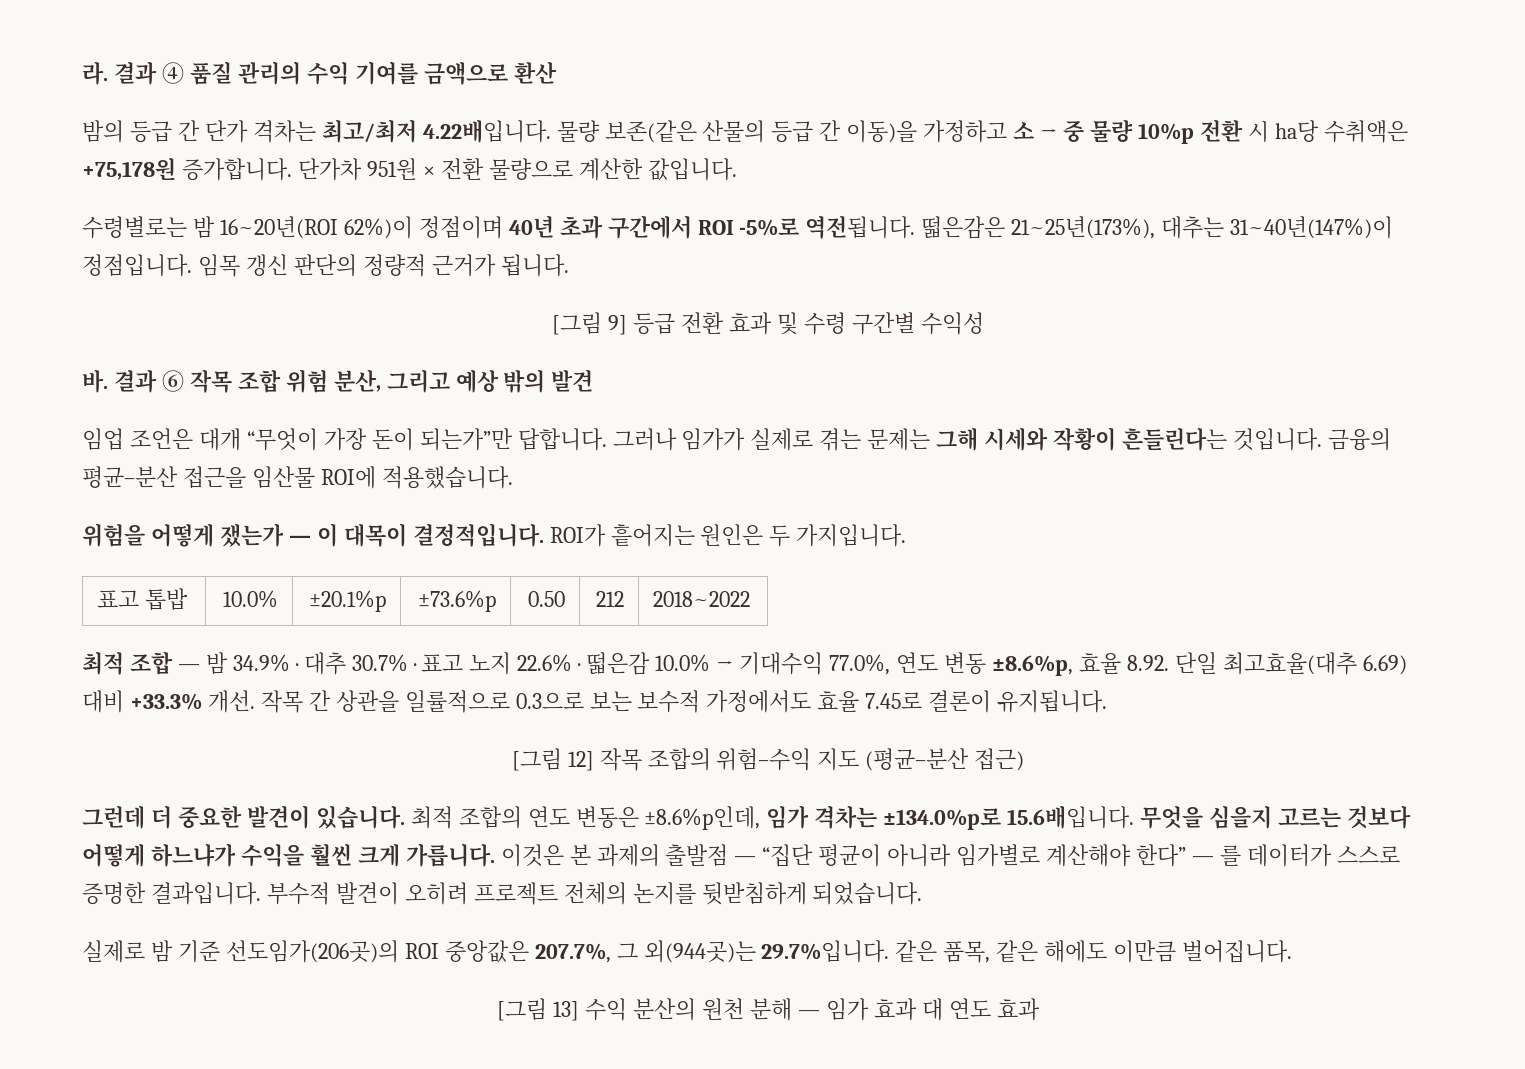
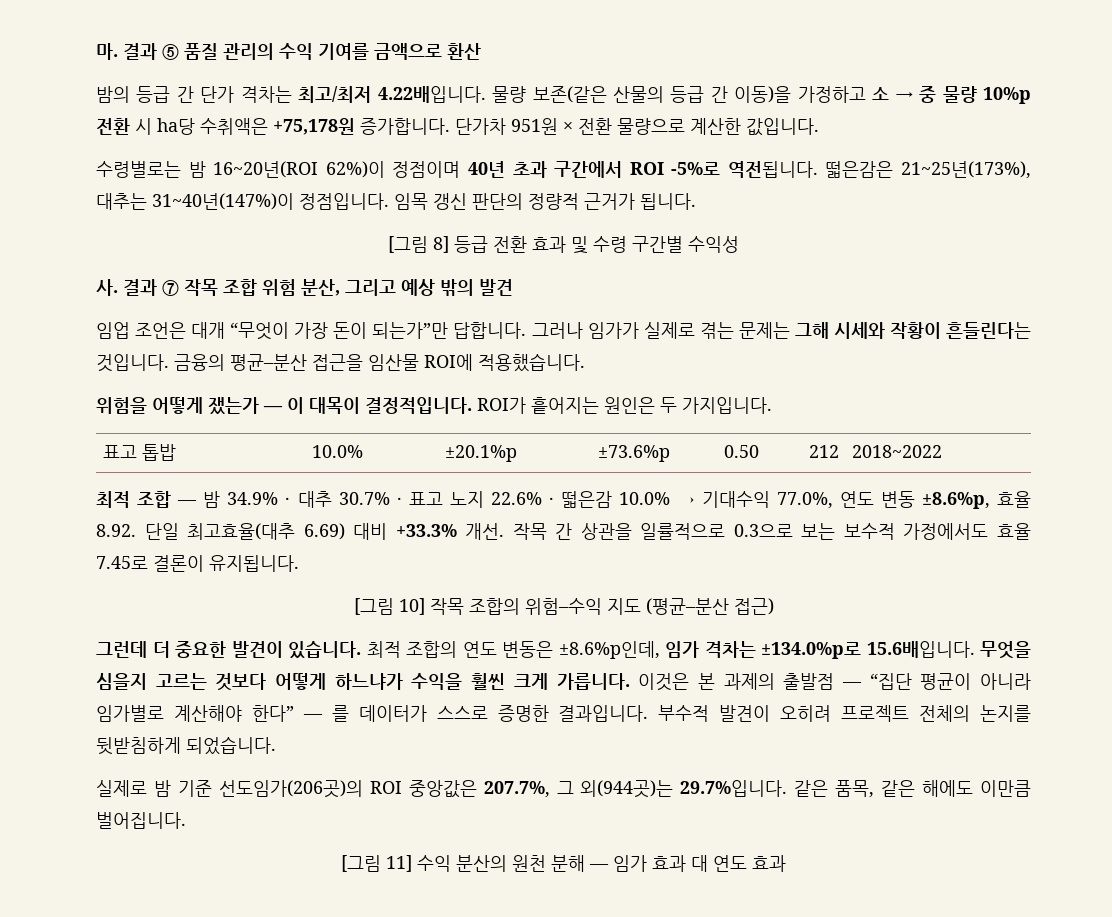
[82,62,184,85] 라. 결과 ④ -> [96,43,179,60] 마. 결과 ⑤
[608,315,628,335] 9] -> [433,236,449,253] 8]
[82,370,184,393] 바. 결과 ⑥ -> [96,279,179,296] 사. 결과 ⑦
[567,751,594,771] 12] -> [398,598,425,615] 10]
[553,1001,580,1021] 13] -> [386,855,412,872] 11]

